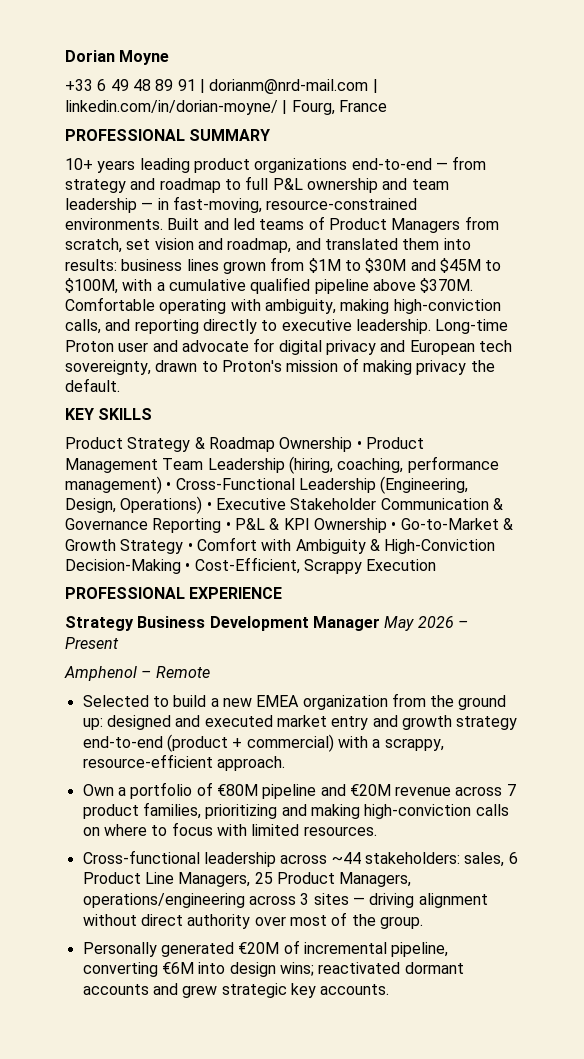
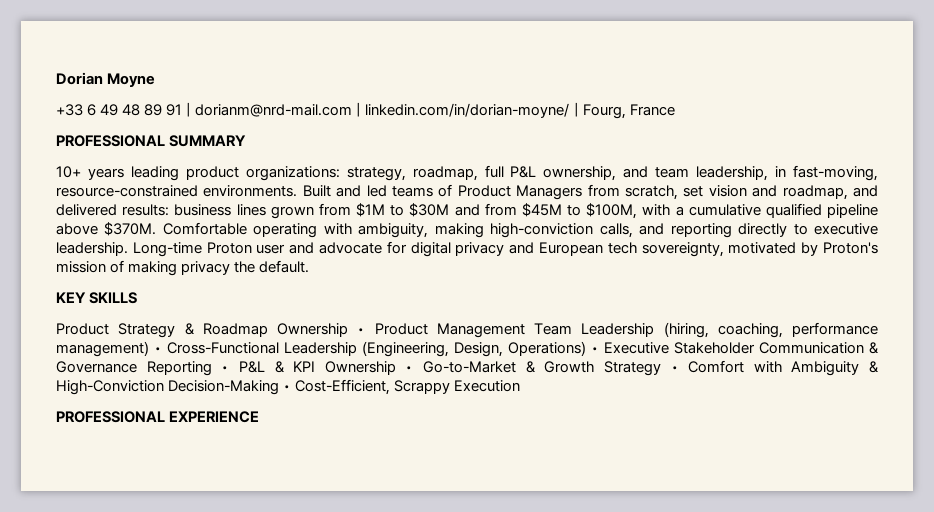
[254,156,487,173] [65,178,241,193] organizations end-to-end — from strategy and roadmap to -> [245,166,478,181] organizations: strategy, roadmap,
[306,178,378,193] ownership -> [543,166,617,181] ownership,
[65,198,154,213] leadership — -> [696,166,769,181] leadership,
[324,238,471,250] translated them into -> [56,204,117,216] delivered
(436, 265) none -> [484,203,517,216] from
[155,360,218,372] drawn to -> [728,242,819,256] motivated by
[65,616,468,631] [65,637,119,649] [64,666,210,681] [82,693,507,710] [82,715,518,730] [82,734,444,752] [82,754,285,771] [82,782,516,799] [82,802,509,819] [82,822,377,836] [82,850,518,867] [82,872,412,887] [82,893,488,908] [82,912,423,929] [82,940,449,957] [82,962,464,977] [82,983,390,998] // Strategy Business Development Manager May 2026 – Present // Amphenol – Remote // Selected to build a new EMEA organization from the ground up: designed and executed market entry and growth strategy end-to-end (product + commercial) with a scrappy, resource-efficient approach. // Own a portfolio of €80M pipeline and €20M revenue across 7 product families, prioritizing and making high-conviction calls on where to focus with limited resources. // Cross-functional leadership across ~44 stakeholders: sales, 6 Product Line Managers, 25 Product Managers, operations/engineering across 3 sites — driving alignment without direct authority over most of the group. // Personally generated €20M of incremental pipeline, converting €6M into design wins; reactivated dormant accounts and grew strategic key accounts. -> (260, 417) none

